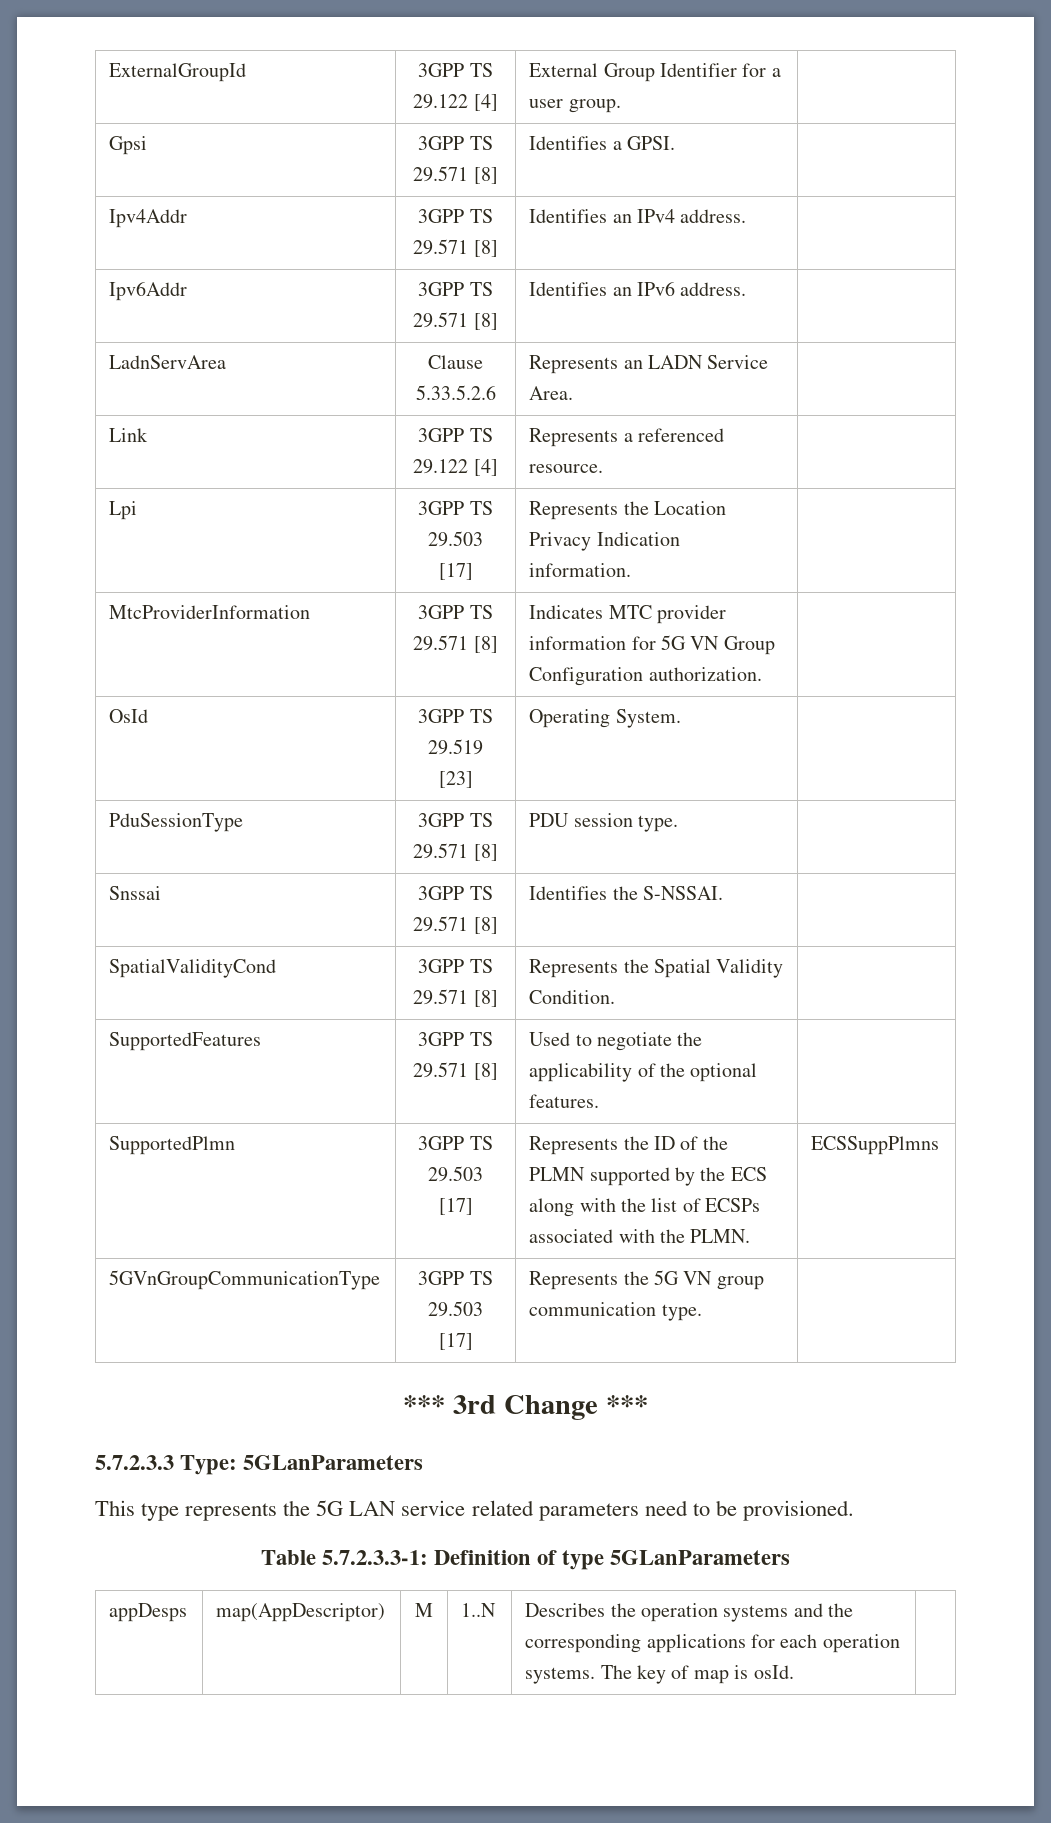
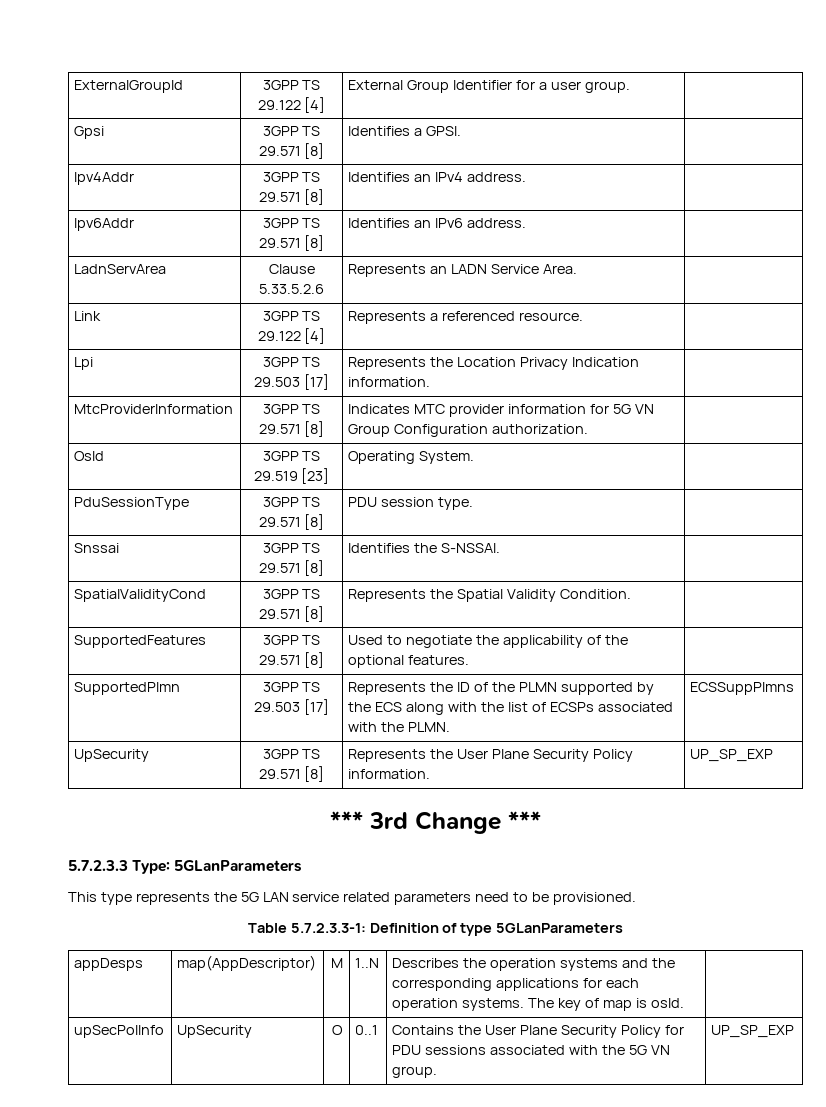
[109,1270,381,1290] [418,1271,493,1285] [428,1301,483,1317] [438,1333,473,1350] [529,1270,764,1290] [529,1302,702,1321] 5GVnGroupCommunicationType | 3GPP TS 29.503 [17] | Represents the 5G VN group communication type. | -> [74,749,150,762] [262,749,321,759] [258,766,325,782] [348,749,633,762] [348,769,431,779] [690,749,774,762] UpSecurity | 3GPP TS 29.571 [8] | Represents the User Plane Security Policy information. | UP_SP_EXP
(794, 1672) none -> [74,1025,165,1038] [177,1025,253,1038] [331,1025,343,1035] [355,1025,379,1035] [392,1025,684,1038] [392,1045,670,1055] [392,1066,438,1078] [711,1025,795,1038] // upSecPolInfo | UpSecurity | O | 0..1 | Contains the User Plane Security Policy for PDU sessions associated with the 5G VN group. | UP_SP_EXP

